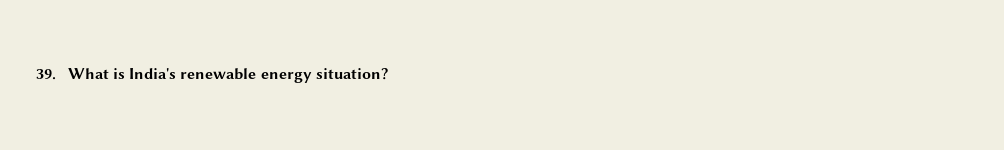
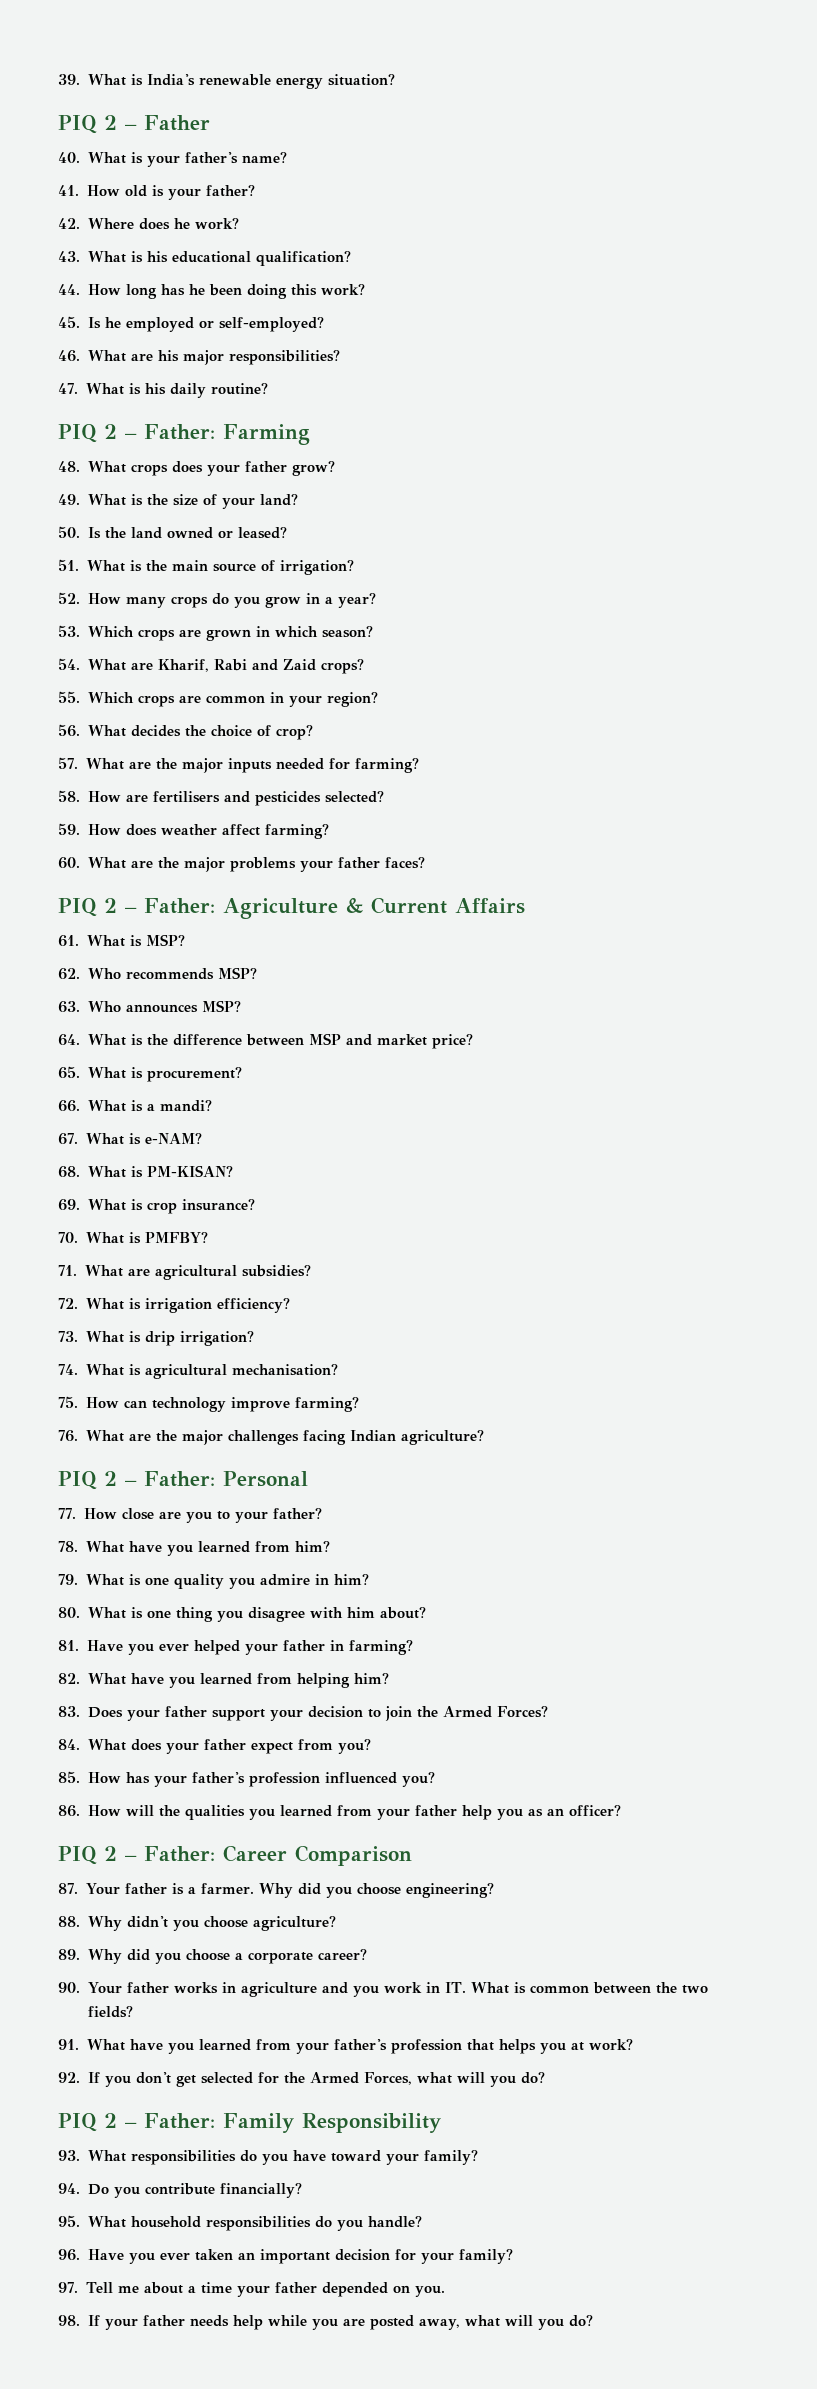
(389, 74) none -> [58,115,210,134] [58,152,287,167] [58,185,255,200] [58,218,239,230] [58,251,351,266] [58,284,365,299] [58,316,324,332] [58,350,340,365] [58,383,268,398] [58,424,310,445] [58,461,335,476] [58,494,298,509] [58,526,287,539] [58,559,354,575] [58,592,376,608] [58,625,373,641] [58,658,364,674] [58,691,378,707] [58,724,313,740] [58,757,419,773] [58,790,384,806] [58,823,329,839] [58,857,425,872] [58,897,525,919] [58,934,185,947] [58,967,257,980] [58,1000,241,1013] [58,1033,473,1049] [58,1066,242,1082] [58,1100,212,1112] [58,1133,202,1145] [58,1165,233,1178] [58,1199,255,1214] [58,1232,208,1244] [58,1265,311,1280] [58,1298,290,1313] [58,1331,254,1346] [58,1364,338,1379] [58,1396,359,1412] [58,1430,484,1445] [58,1471,308,1490] [58,1508,322,1523] [58,1541,330,1556] [58,1574,369,1589] [58,1607,426,1622] [58,1640,413,1655] [58,1673,389,1688] [58,1706,548,1721] [58,1739,371,1754] [58,1771,435,1787] [58,1805,621,1820] [58,1845,412,1866] [58,1883,495,1898] [58,1916,336,1931] [58,1949,367,1964] [58,1982,709,1997] [87,2006,133,2018] [58,2039,633,2054] [58,2072,545,2087] [58,2113,441,2133] [58,2150,478,2165] [58,2183,302,2198] [58,2215,422,2231] [58,2249,513,2264] [58,2282,446,2297] [58,2315,594,2330] // PIQ 2 – Father // 40. What is your father's name? // 41. How old is your father? // 42. Where does he work? // 43. What is his educational qualification? // 44. How long has he been doing this work? // 45. Is he employed or self-employed? // 46. What are his major responsibilities? // 47. What is his daily routine? // PIQ 2 – Father: Farming // 48. What crops does your father grow? // 49. What is the size of your land? // 50. Is the land owned or leased? // 51. What is the main source of irrigation? // 52. How many crops do you grow in a year? // 53. Which crops are grown in which season? // 54. What are Kharif, Rabi and Zaid crops? // 55. Which crops are common in your region? // 56. What decides the choice of crop? // 57. What are the major inputs needed for farming? // 58. How are fertilisers and pesticides selected? // 59. How does weather affect farming? // 60. What are the major problems your father faces? // PIQ 2 – Father: Agriculture & Current Affairs // 61. What is MSP? // 62. Who recommends MSP? // 63. Who announces MSP? // 64. What is the difference between MSP and market price? // 65. What is procurement? // 66. What is a mandi? // 67. What is e-NAM? // 68. What is PM-KISAN? // 69. What is crop insurance? // 70. What is PMFBY? // 71. What are agricultural subsidies? // 72. What is irrigation efficiency? // 73. What is drip irrigation? // 74. What is agricultural mechanisation? // 75. How can technology improve farming? // 76. What are the major challenges facing Indian agriculture? // PIQ 2 – Father: Personal // 77. How close are you to your father? // 78. What have you learned from him? // 79. What is one quality you admire in him? // 80. What is one thing you disagree with him about? // 81. Have you ever helped your father in farming? // 82. What have you learned from helping him? // 83. Does your father support your decision to join the Armed Forces? // 84. What does your father expect from you? // 85. How has your father's profession influenced you? // 86. How will the qualities you learned from your father help you as an officer? // PIQ 2 – Father: Career Comparison // 87. Your father is a farmer. Why did you choose engineering? // 88. Why didn't you choose agriculture? // 89. Why did you choose a corporate career? // 90. Your father works in agriculture and you work in IT. What is common between the two fields? // 91. What have you learned from your father's profession that helps you at work? // 92. If you don't get selected for the Armed Forces, what will you do? // PIQ 2 – Father: Family Responsibility // 93. What responsibilities do you have toward your family? // 94. Do you contribute financially? // 95. What household responsibilities do you handle? // 96. Have you ever taken an important decision for your family? // 97. Tell me about a time your father depended on you. // 98. If your father needs help while you are posted away, what will you do?

